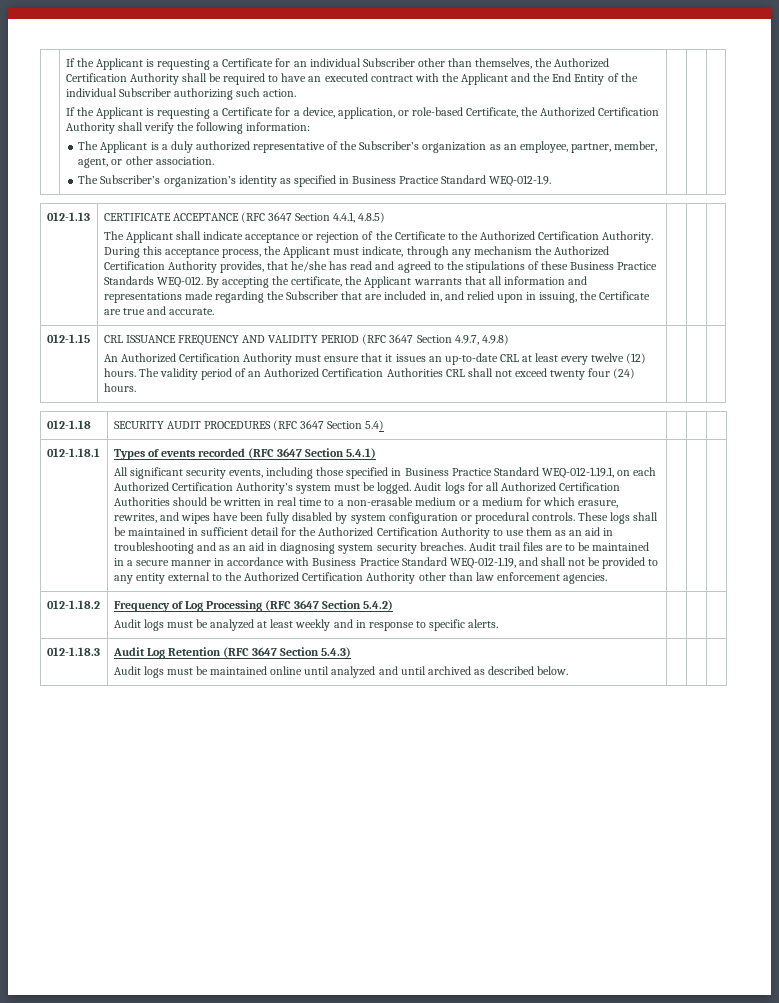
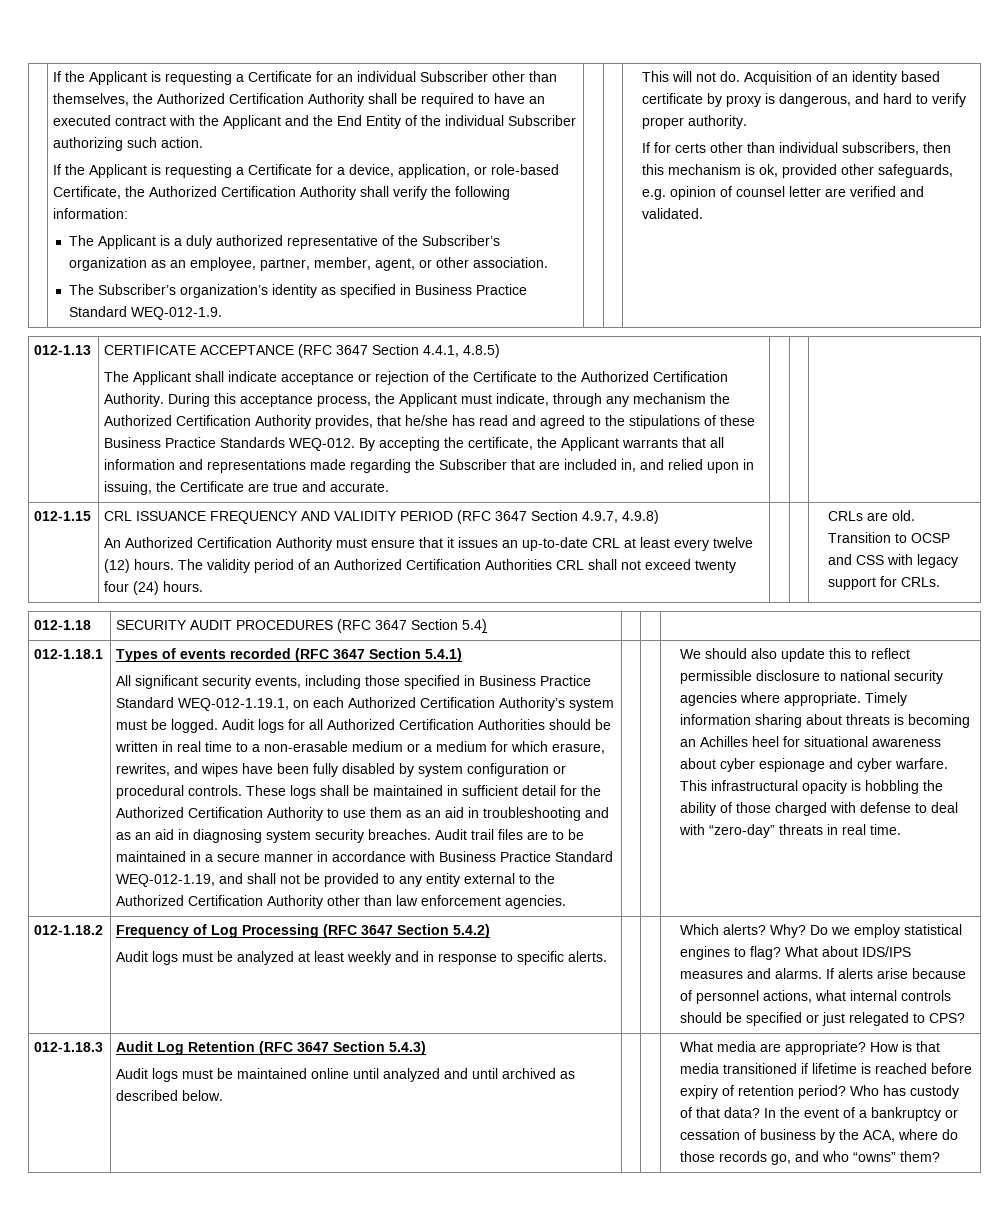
(552, 181) none -> [642,71,941,85] [642,93,967,107] [642,115,748,129] [642,142,952,155] [642,164,954,178] [642,186,925,200] [642,208,704,219] This will not do. Acquisition of an identity based certificate by proxy is dangerous, and hard to verify proper authority. // If for certs other than individual subscribers, then this mechanism is ok, provided other safeguards, e.g. opinion of counsel letter are verified and validated.
(136, 387) none -> [828,510,916,521] [828,532,951,543] [828,554,959,568] [828,576,941,590] CRLs are old. Transition to OCSP and CSS with legacy support for CRLs.
(607, 578) none -> [680,648,911,662] [680,670,944,684] [680,692,908,706] [680,714,971,728] [680,736,942,747] [680,758,949,772] [680,780,944,794] [680,802,959,816] [679,824,902,838] We should also update this to reflect permissible disclosure to national security agencies where appropriate. Timely information sharing about threats is becoming an Achilles heel for situational awareness about cyber espionage and cyber warfare. This infrastructural opacity is hobbling the ability of those charged with defense to deal with “zero-day” threats in real time.
(499, 623) none -> [680,924,963,938] [680,946,912,960] [680,968,967,979] [680,990,952,1004] [680,1012,966,1026] Which alerts? Why? Do we employ statistical engines to flag? What about IDS/IPS measures and alarms. If alerts arise because of personnel actions, what internal controls should be specified or just relegated to CPS?
(569, 670) none -> [680,1041,941,1055] [680,1063,973,1074] [680,1085,960,1099] [680,1107,959,1121] [680,1129,959,1143] [680,1151,941,1165] What media are appropriate? How is that media transitioned if lifetime is reached before expiry of retention period? Who has custody of that data? In the event of a bankruptcy or cessation of business by the ACA, where do those records go, and who “owns” them?

